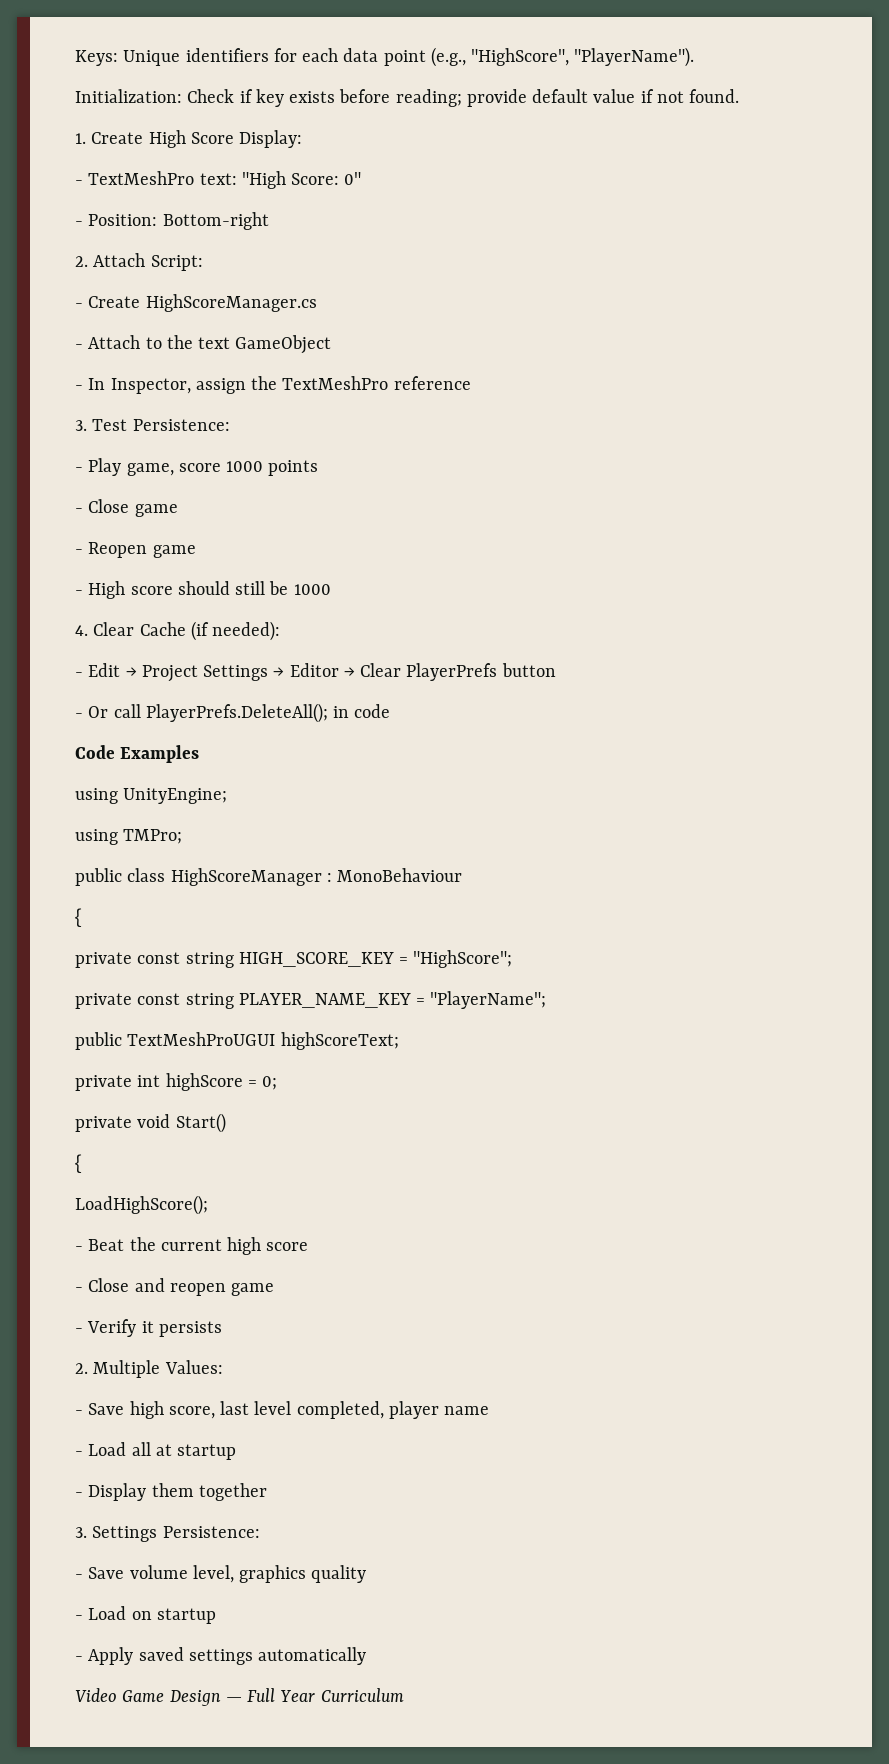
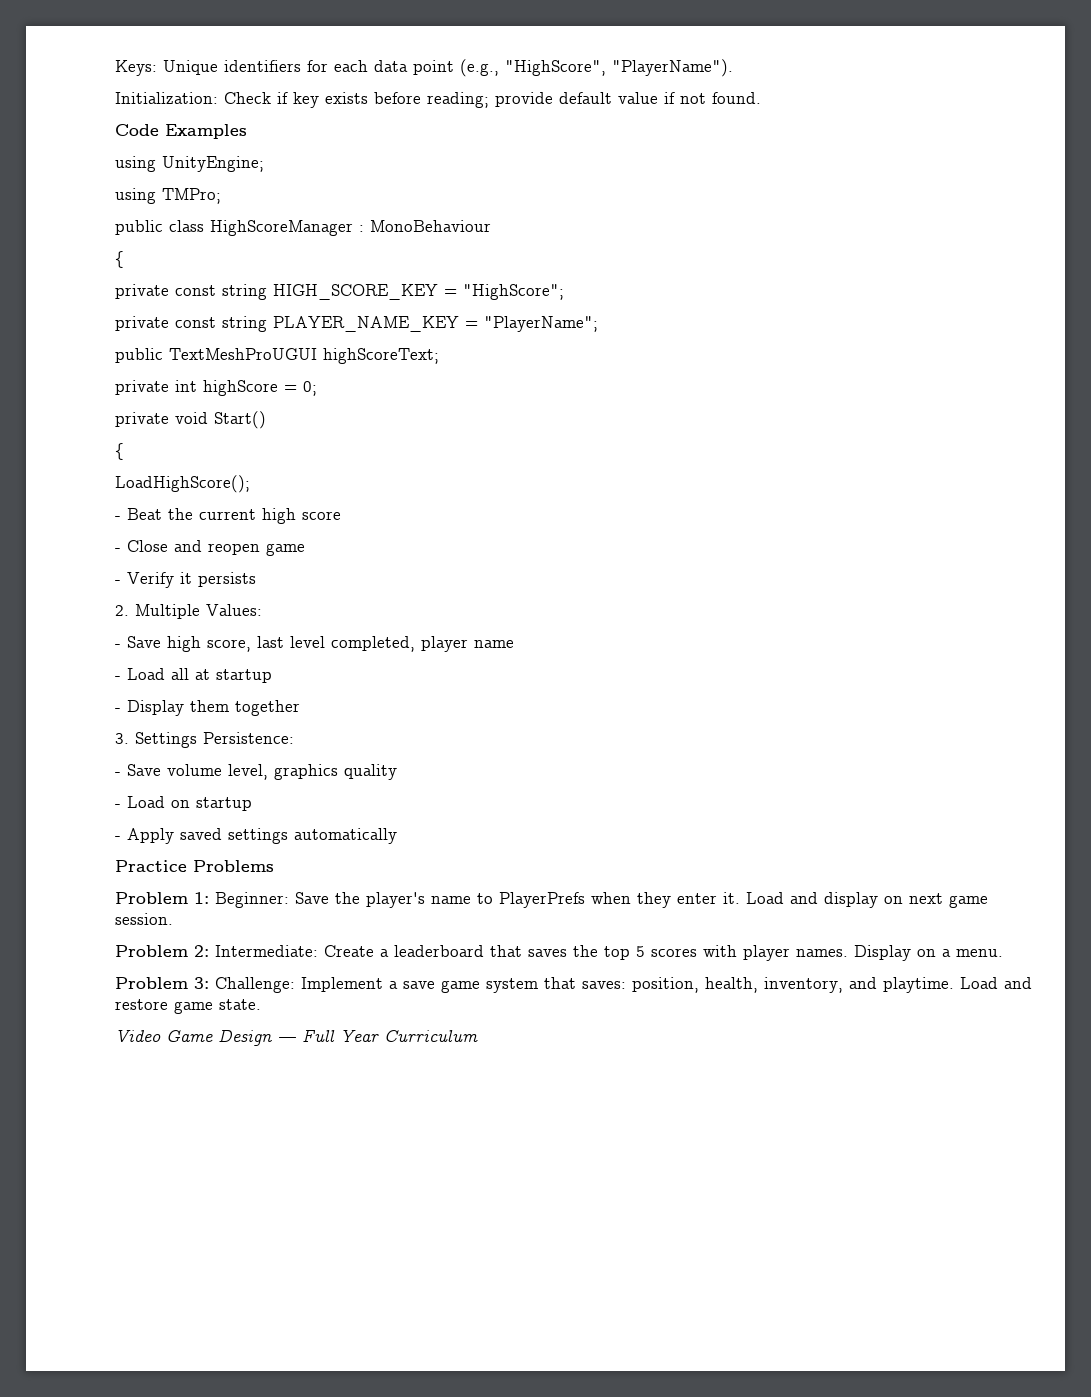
[75,130,303,148] [75,171,362,189] [75,212,269,230] [75,253,203,271] [75,294,317,312] [75,335,332,354] [75,376,471,394] [75,419,230,431] [75,458,319,476] [75,499,178,517] [75,542,196,558] [75,581,331,599] [75,621,281,641] [75,663,556,682] [75,703,391,723] // 1. Create High Score Display: // - TextMeshPro text: "High Score: 0" // - Position: Bottom-right // 2. Attach Script: // - Create HighScoreManager.cs // - Attach to the text GameObject // - In Inspector, assign the TextMeshPro reference // 3. Test Persistence: // - Play game, score 1000 points // - Close game // - Reopen game // - High score should still be 1000 // 4. Clear Cache (if needed): // - Edit → Project Settings → Editor → Clear PlayerPrefs button // - Or call PlayerPrefs.DeleteAll(); in code -> (761, 98) none
(367, 1656) none -> [115,860,274,872] [115,892,988,908] [115,913,173,925] [115,945,1003,961] [115,977,1032,993] [115,999,261,1014] // Practice Problems // Problem 1: Beginner: Save the player's name to PlayerPrefs when they enter it. Load and display on next game session. // Problem 2: Intermediate: Create a leaderboard that saves the top 5 scores with player names. Display on a menu. // Problem 3: Challenge: Implement a save game system that saves: position, health, inventory, and playtime. Load and restore game state.

